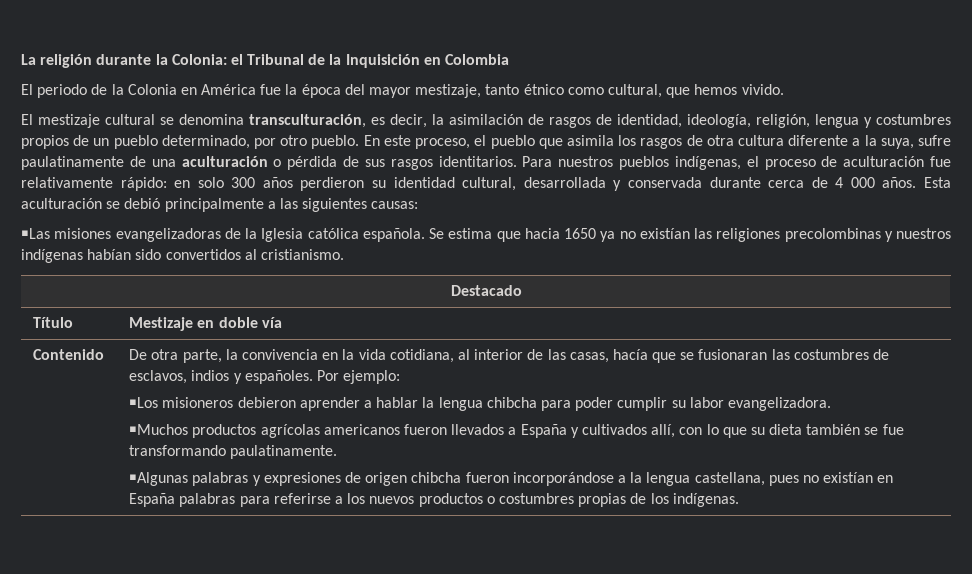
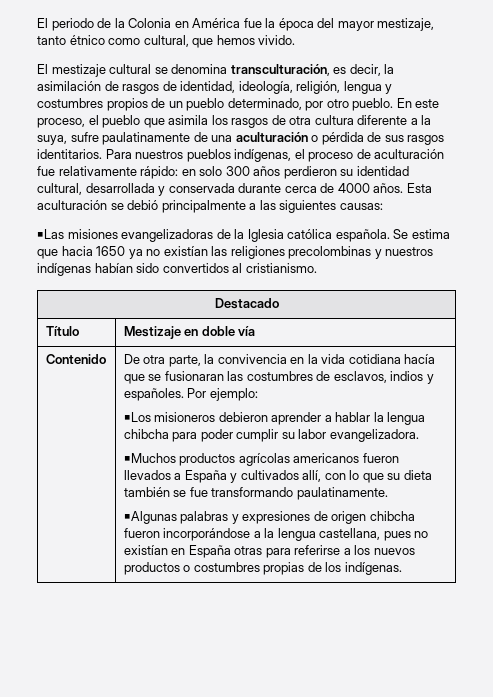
[21,54,510,68] La religión durante la Colonia: el Tribunal de la Inquisición en Colombia // -> (37, 23) none
[835,177,875,188] 4 000 -> [337,183,370,193] 4000
[389,349,609,363] cotidiana, al interior de las casas, -> [348,354,401,364] cotidiana
[179,493,236,507] palabras -> [234,546,263,555] otras

